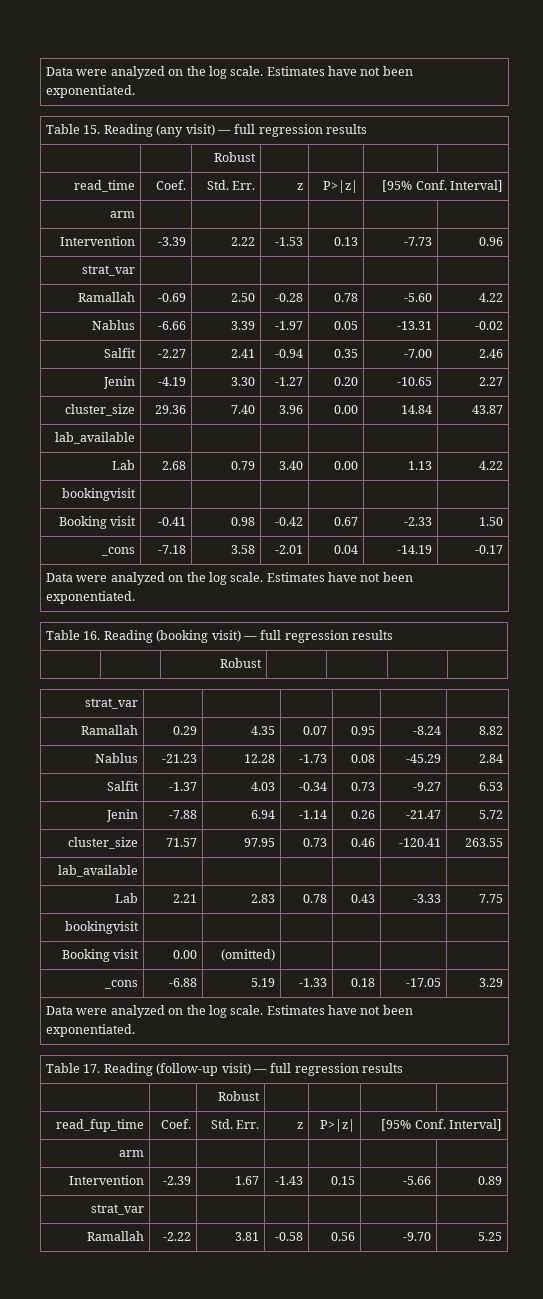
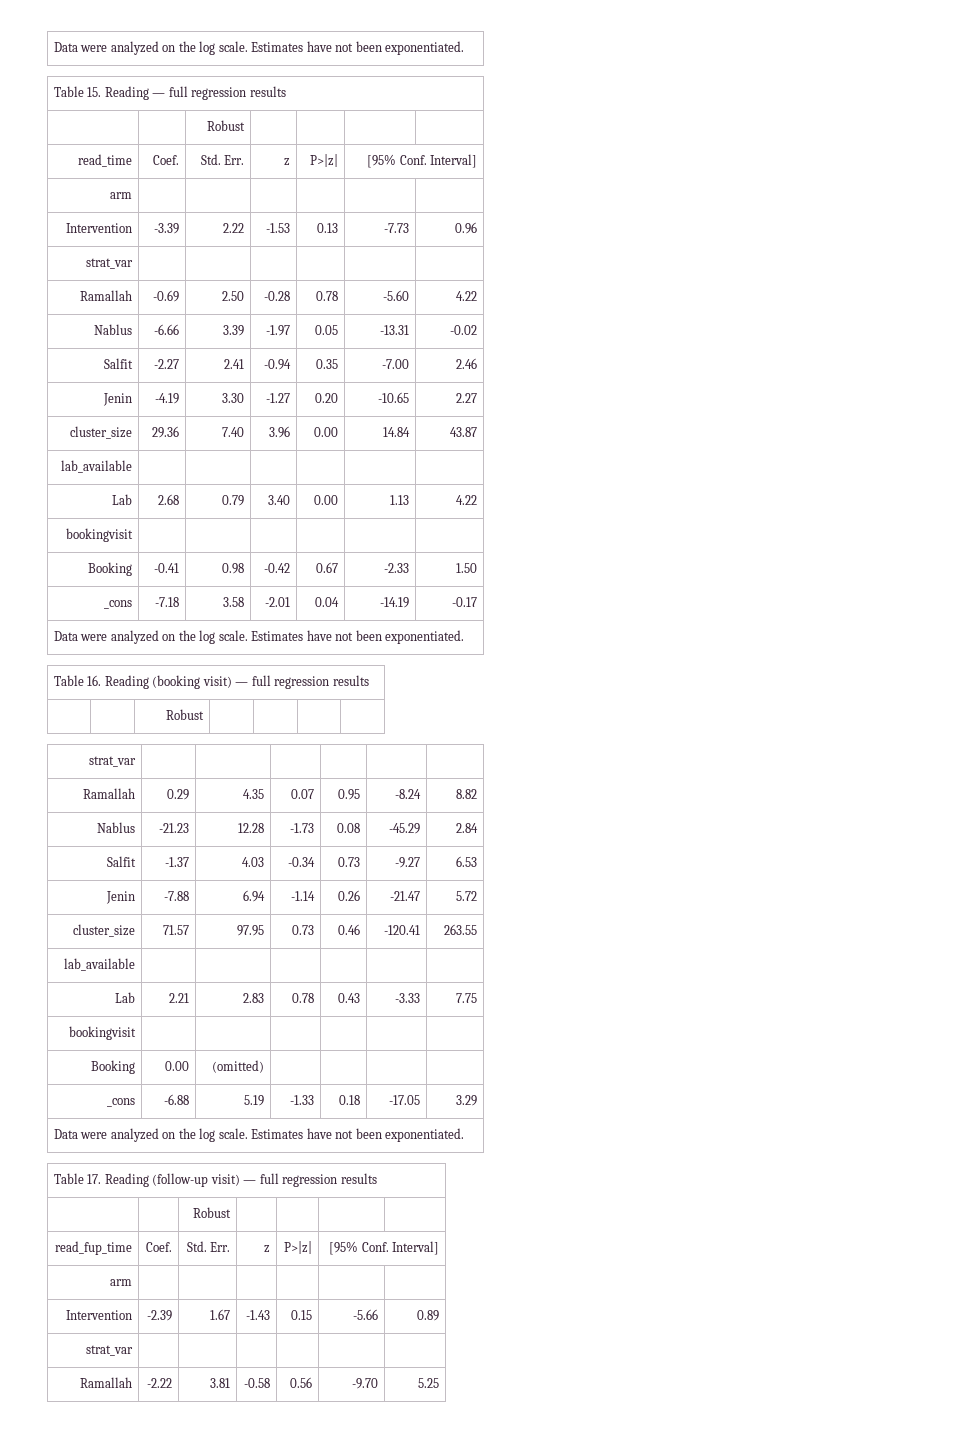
[156,124,215,137] (any visit) -> (149, 93) none
[109,516,136,526] visit -> (133, 569) none
[112,949,139,959] visit -> (136, 1067) none

